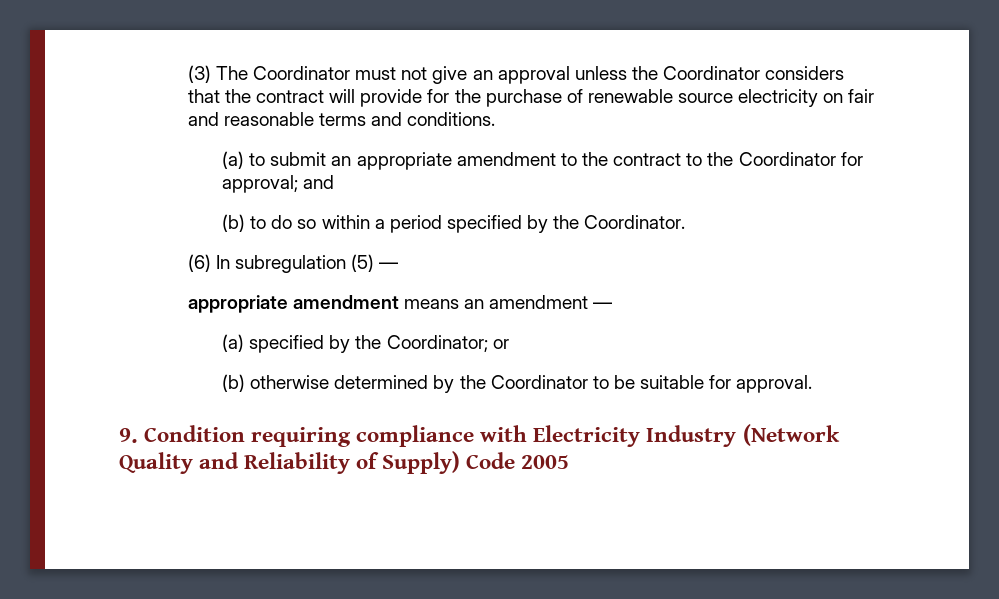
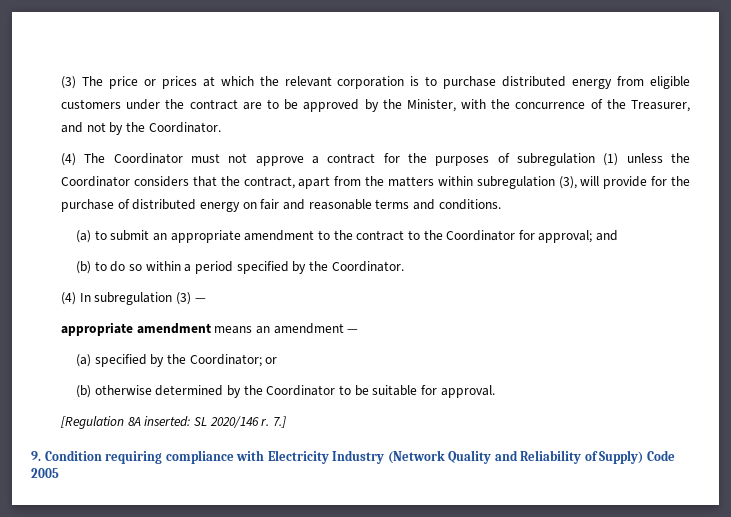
[252,66,570,84] Coordinator must not give an approval -> [108,76,690,89] [61,99,690,112] [61,122,221,135] [61,153,619,166] price or prices at which the relevant corporation is to purchase distributed energy from eligible customers under the contract are to be approved by the Minister, with the concurrence of the Treasurer, and not by the Coordinator. // (4) The Coordinator must not approve a contract for the purposes of subregulation (1)
[255,90,324,103] contract -> [243,176,577,189] contract, apart from the matters within subregulation (3),
[587,89,819,107] renewable source electricity -> [132,199,240,212] distributed energy
[187,254,211,272] (6) -> [61,292,77,305] (4)
[351,254,375,272] (5) -> [175,292,191,305] (3)
(813, 384) none -> [61,416,286,429] // [Regulation 8A inserted: SL 2020/146 r. 7.]

